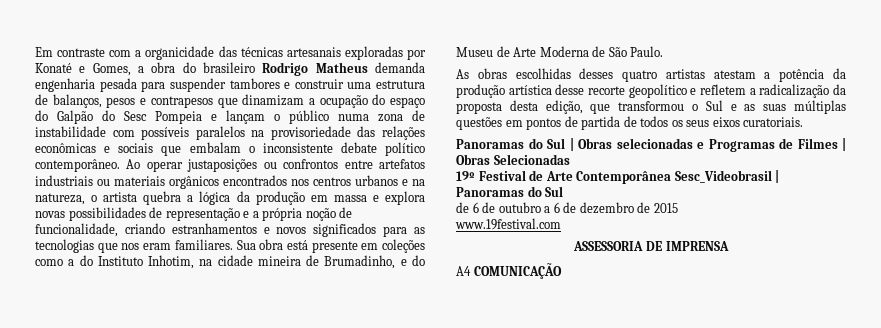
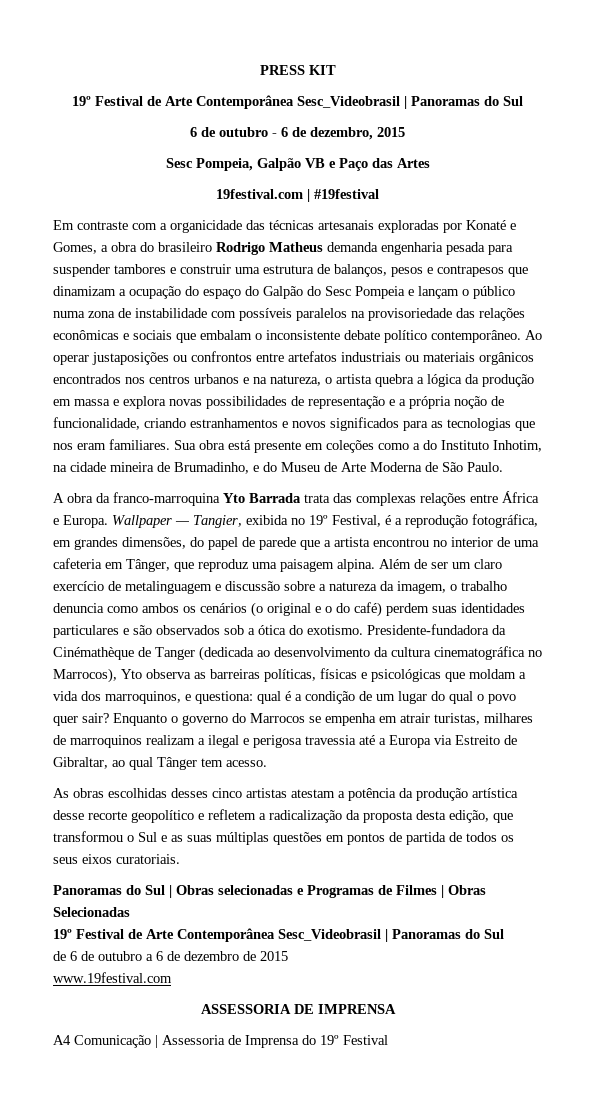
(35, 52) none -> [259,65,336,75] [72,95,523,109] [190,127,405,140] [165,158,430,171] [216,189,379,202] PRESS KIT // 19º Festival de Arte Contemporânea Sesc_Videobrasil | Panoramas do Sul // 6 de outubro - 6 de dezembro, 2015 // Sesc Pompeia, Galpão VB e Paço das Artes // 19festival.com | #19festival //
(664, 51) none -> [53,491,539,506] [53,514,538,528] [53,537,539,550] [53,558,502,572] [53,581,507,594] [53,602,525,617] [53,624,506,638] [53,646,542,661] [53,668,526,683] [53,691,516,704] [53,713,533,726] [53,735,517,748] [53,757,267,770] // A obra da franco-marroquina Yto Barrada trata das complexas relações entre África e Europa. Wallpaper — Tangier, exibida no 19º Festival, é a reprodução fotográfica, em grandes dimensões, do papel de parede que a artista encontrou no interior de uma cafeteria em Tânger, que reproduz uma paisagem alpina. Além de ser um claro exercício de metalinguagem e discussão sobre a natureza da imagem, o trabalho denuncia como ambos os cenários (o original e o do café) perdem suas identidades particulares e são observados sob a ótica do exotismo. Presidente-fundadora da Cinémathèque de Tanger (dedicada ao desenvolvimento da cultura cinematográfica no Marrocos), Yto observa as barreiras políticas, físicas e psicológicas que moldam a vida dos marroquinos, e questiona: qual é a condição de um lugar do qual o povo quer sair? Enquanto o governo do Marrocos se empenha em atrair turistas, milhares de marroquinos realizam a ilegal e perigosa travessia até a Europa via Estreito de Gibraltar, ao qual Tânger tem acesso.
[622,70,658,82] quatro -> [212,788,242,798] cinco
[473,263,562,279] COMUNICAÇÃO -> [74,1035,388,1048] Comunicação | Assessoria de Imprensa do 19º Festival

